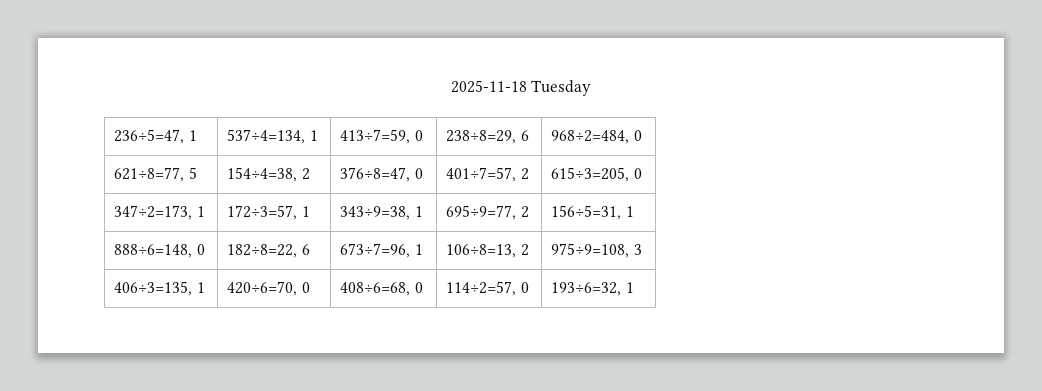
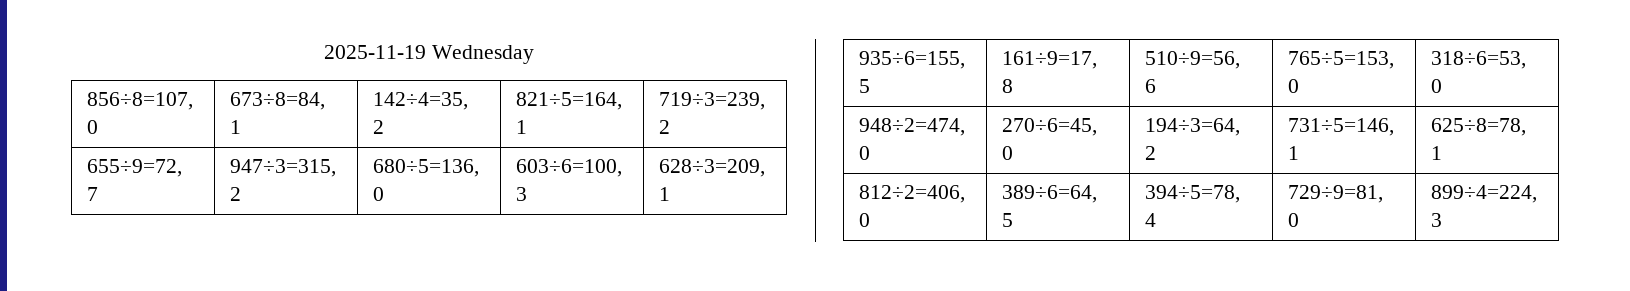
[450,80,592,96] [114,129,197,144] [227,129,318,144] [340,129,423,144] [446,130,529,144] [551,130,642,144] [114,167,197,182] [227,167,310,182] [340,167,423,182] [446,167,529,182] [551,167,642,182] [114,205,205,220] [227,205,310,220] [340,206,423,220] [446,205,529,220] [551,205,634,220] [114,244,205,258] [227,244,310,258] [340,243,423,258] [446,244,529,258] [551,243,642,258] [114,281,205,296] [227,281,310,296] [340,282,423,296] [446,281,529,296] [551,282,634,296] 2025-11-18 Tuesday // 236÷5=47, 1 | 537÷4=134, 1 | 413÷7=59, 0 | 238÷8=29, 6 | 968÷2=484, 0 // 621÷8=77, 5 | 154÷4=38, 2 | 376÷8=47, 0 | 401÷7=57, 2 | 615÷3=205, 0 // 347÷2=173, 1 | 172÷3=57, 1 | 343÷9=38, 1 | 695÷9=77, 2 | 156÷5=31, 1 // 888÷6=148, 0 | 182÷8=22, 6 | 673÷7=96, 1 | 106÷8=13, 2 | 975÷9=108, 3 // 406÷3=135, 1 | 420÷6=70, 0 | 408÷6=68, 0 | 114÷2=57, 0 | 193÷6=32, 1 -> [324,45,534,64] [87,92,194,110] [87,120,99,134] [230,92,326,110] [230,120,242,134] [373,92,469,110] [373,120,385,134] [516,92,623,110] [516,120,528,134] [659,92,766,110] [659,120,671,134] [87,159,183,177] [87,187,99,201] [230,159,337,177] [230,187,242,201] [373,159,480,177] [373,187,385,201] [516,159,623,177] [516,187,528,201] [659,159,766,177] [659,187,671,201] [859,51,966,69] [859,79,871,93] [1002,51,1098,69] [1002,79,1014,93] [1145,51,1241,69] [1145,79,1157,93] [1288,51,1395,69] [1288,79,1300,93] [1431,51,1527,69] [1431,79,1443,93] [859,118,966,136] [859,146,871,160] [1002,118,1098,136] [1002,146,1014,160] [1145,118,1241,136] [1145,146,1157,160] [1288,118,1395,136] [1288,146,1300,160] [1431,118,1527,136] [1431,146,1443,160] [859,185,966,203] [859,213,871,227] [1002,185,1098,203] [1002,213,1014,227] [1145,185,1241,203] [1145,213,1157,227] [1288,185,1384,203] [1288,213,1300,227] [1431,185,1538,203] [1431,213,1443,227] 2025-11-19 Wednesday // 856÷8=107, 0 | 673÷8=84, 1 | 142÷4=35, 2 | 821÷5=164, 1 | 719÷3=239, 2 // 655÷9=72, 7 | 947÷3=315, 2 | 680÷5=136, 0 | 603÷6=100, 3 | 628÷3=209, 1 // 935÷6=155, 5 | 161÷9=17, 8 | 510÷9=56, 6 | 765÷5=153, 0 | 318÷6=53, 0 // 948÷2=474, 0 | 270÷6=45, 0 | 194÷3=64, 2 | 731÷5=146, 1 | 625÷8=78, 1 // 812÷2=406, 0 | 389÷6=64, 5 | 394÷5=78, 4 | 729÷9=81, 0 | 899÷4=224, 3

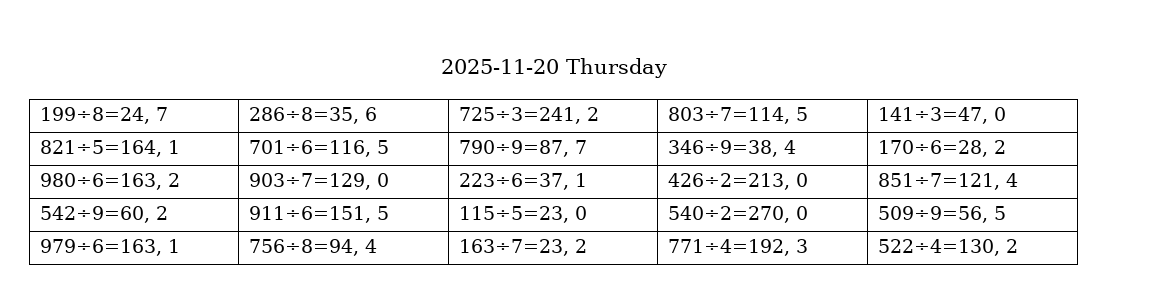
[324,45,534,64] [87,92,194,110] [87,120,99,134] [230,92,326,110] [230,120,242,134] [373,92,469,110] [373,120,385,134] [516,92,623,110] [516,120,528,134] [659,92,766,110] [659,120,671,134] [87,159,183,177] [87,187,99,201] [230,159,337,177] [230,187,242,201] [373,159,480,177] [373,187,385,201] [516,159,623,177] [516,187,528,201] [659,159,766,177] [659,187,671,201] [859,51,966,69] [859,79,871,93] [1002,51,1098,69] [1002,79,1014,93] [1145,51,1241,69] [1145,79,1157,93] [1288,51,1395,69] [1288,79,1300,93] [1431,51,1527,69] [1431,79,1443,93] [859,118,966,136] [859,146,871,160] [1002,118,1098,136] [1002,146,1014,160] [1145,118,1241,136] [1145,146,1157,160] [1288,118,1395,136] [1288,146,1300,160] [1431,118,1527,136] [1431,146,1443,160] [859,185,966,203] [859,213,871,227] [1002,185,1098,203] [1002,213,1014,227] [1145,185,1241,203] [1145,213,1157,227] [1288,185,1384,203] [1288,213,1300,227] [1431,185,1538,203] [1431,213,1443,227] 2025-11-19 Wednesday // 856÷8=107, 0 | 673÷8=84, 1 | 142÷4=35, 2 | 821÷5=164, 1 | 719÷3=239, 2 // 655÷9=72, 7 | 947÷3=315, 2 | 680÷5=136, 0 | 603÷6=100, 3 | 628÷3=209, 1 // 935÷6=155, 5 | 161÷9=17, 8 | 510÷9=56, 6 | 765÷5=153, 0 | 318÷6=53, 0 // 948÷2=474, 0 | 270÷6=45, 0 | 194÷3=64, 2 | 731÷5=146, 1 | 625÷8=78, 1 // 812÷2=406, 0 | 389÷6=64, 5 | 394÷5=78, 4 | 729÷9=81, 0 | 899÷4=224, 3 -> [440,58,667,78] [40,107,169,124] [249,107,378,124] [459,107,600,124] [668,107,809,124] [878,107,1007,124] [40,140,181,157] [249,140,390,157] [459,140,588,157] [668,140,797,157] [878,140,1007,157] [40,173,181,190] [249,173,390,190] [459,173,588,190] [668,173,809,190] [878,173,1019,190] [40,206,169,223] [249,206,390,223] [459,206,588,223] [668,206,809,223] [878,206,1007,223] [40,239,181,256] [249,239,378,256] [459,239,588,256] [668,239,809,256] [878,239,1019,256] 2025-11-20 Thursday // 199÷8=24, 7 | 286÷8=35, 6 | 725÷3=241, 2 | 803÷7=114, 5 | 141÷3=47, 0 // 821÷5=164, 1 | 701÷6=116, 5 | 790÷9=87, 7 | 346÷9=38, 4 | 170÷6=28, 2 // 980÷6=163, 2 | 903÷7=129, 0 | 223÷6=37, 1 | 426÷2=213, 0 | 851÷7=121, 4 // 542÷9=60, 2 | 911÷6=151, 5 | 115÷5=23, 0 | 540÷2=270, 0 | 509÷9=56, 5 // 979÷6=163, 1 | 756÷8=94, 4 | 163÷7=23, 2 | 771÷4=192, 3 | 522÷4=130, 2

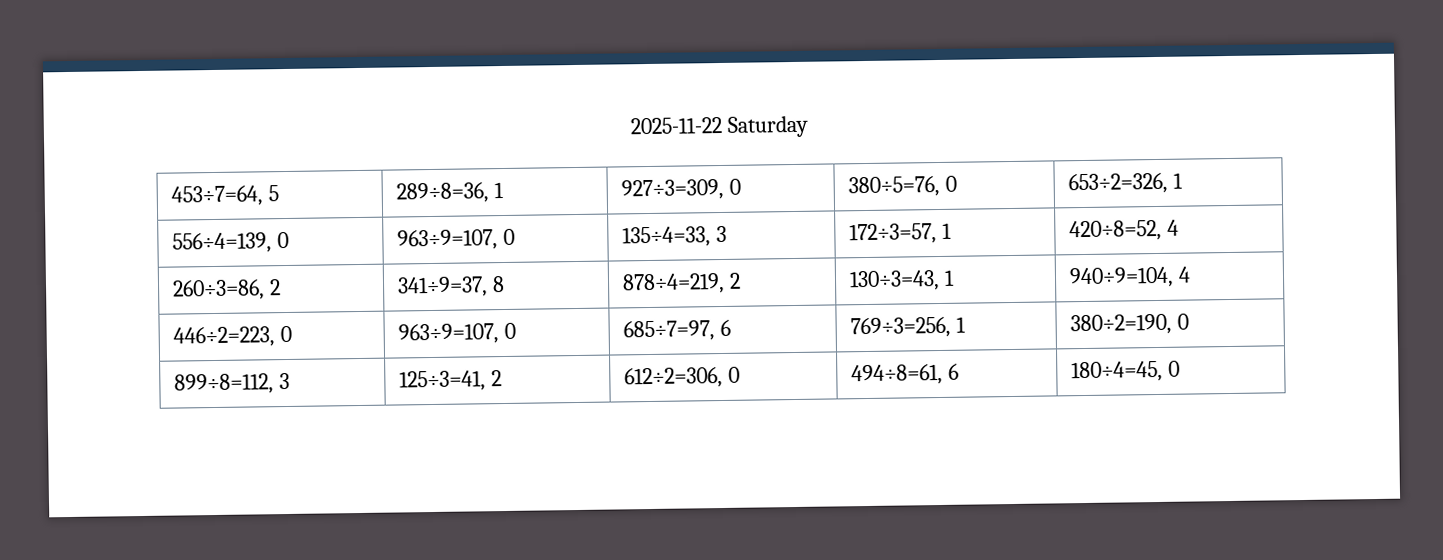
[440,58,667,78] [40,107,169,124] [249,107,378,124] [459,107,600,124] [668,107,809,124] [878,107,1007,124] [40,140,181,157] [249,140,390,157] [459,140,588,157] [668,140,797,157] [878,140,1007,157] [40,173,181,190] [249,173,390,190] [459,173,588,190] [668,173,809,190] [878,173,1019,190] [40,206,169,223] [249,206,390,223] [459,206,588,223] [668,206,809,223] [878,206,1007,223] [40,239,181,256] [249,239,378,256] [459,239,588,256] [668,239,809,256] [878,239,1019,256] 2025-11-20 Thursday // 199÷8=24, 7 | 286÷8=35, 6 | 725÷3=241, 2 | 803÷7=114, 5 | 141÷3=47, 0 // 821÷5=164, 1 | 701÷6=116, 5 | 790÷9=87, 7 | 346÷9=38, 4 | 170÷6=28, 2 // 980÷6=163, 2 | 903÷7=129, 0 | 223÷6=37, 1 | 426÷2=213, 0 | 851÷7=121, 4 // 542÷9=60, 2 | 911÷6=151, 5 | 115÷5=23, 0 | 540÷2=270, 0 | 509÷9=56, 5 // 979÷6=163, 1 | 756÷8=94, 4 | 163÷7=23, 2 | 771÷4=192, 3 | 522÷4=130, 2 -> [630,115,809,138] [170,185,279,207] [395,181,504,204] [620,178,741,201] [847,175,957,198] [1067,172,1183,195] [171,231,289,254] [396,228,515,251] [621,225,727,248] [848,222,952,245] [1068,219,1179,242] [171,279,281,301] [396,275,505,298] [621,272,741,295] [848,269,955,292] [1068,266,1191,289] [172,325,292,348] [397,322,516,345] [622,319,731,342] [849,316,966,339] [1069,313,1189,336] [173,372,290,395] [398,370,502,392] [623,366,740,389] [850,363,959,386] [1070,360,1180,383] 2025-11-22 Saturday // 453÷7=64, 5 | 289÷8=36, 1 | 927÷3=309, 0 | 380÷5=76, 0 | 653÷2=326, 1 // 556÷4=139, 0 | 963÷9=107, 0 | 135÷4=33, 3 | 172÷3=57, 1 | 420÷8=52, 4 // 260÷3=86, 2 | 341÷9=37, 8 | 878÷4=219, 2 | 130÷3=43, 1 | 940÷9=104, 4 // 446÷2=223, 0 | 963÷9=107, 0 | 685÷7=97, 6 | 769÷3=256, 1 | 380÷2=190, 0 // 899÷8=112, 3 | 125÷3=41, 2 | 612÷2=306, 0 | 494÷8=61, 6 | 180÷4=45, 0

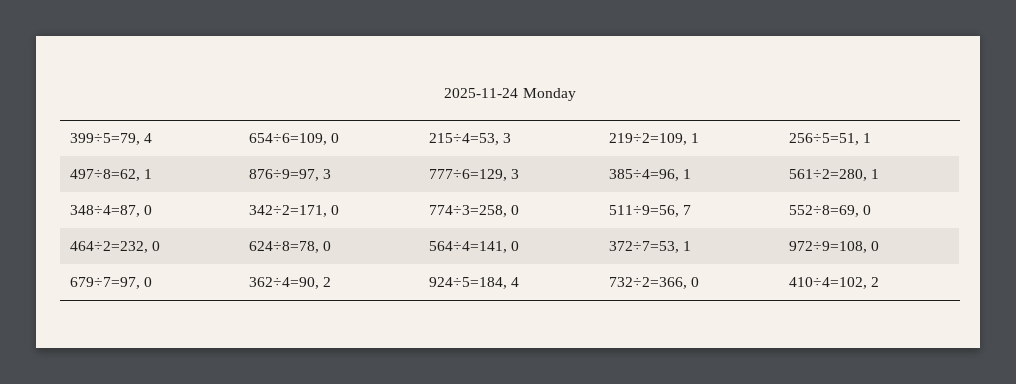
[630,115,809,138] [170,185,279,207] [395,181,504,204] [620,178,741,201] [847,175,957,198] [1067,172,1183,195] [171,231,289,254] [396,228,515,251] [621,225,727,248] [848,222,952,245] [1068,219,1179,242] [171,279,281,301] [396,275,505,298] [621,272,741,295] [848,269,955,292] [1068,266,1191,289] [172,325,292,348] [397,322,516,345] [622,319,731,342] [849,316,966,339] [1069,313,1189,336] [173,372,290,395] [398,370,502,392] [623,366,740,389] [850,363,959,386] [1070,360,1180,383] 2025-11-22 Saturday // 453÷7=64, 5 | 289÷8=36, 1 | 927÷3=309, 0 | 380÷5=76, 0 | 653÷2=326, 1 // 556÷4=139, 0 | 963÷9=107, 0 | 135÷4=33, 3 | 172÷3=57, 1 | 420÷8=52, 4 // 260÷3=86, 2 | 341÷9=37, 8 | 878÷4=219, 2 | 130÷3=43, 1 | 940÷9=104, 4 // 446÷2=223, 0 | 963÷9=107, 0 | 685÷7=97, 6 | 769÷3=256, 1 | 380÷2=190, 0 // 899÷8=112, 3 | 125÷3=41, 2 | 612÷2=306, 0 | 494÷8=61, 6 | 180÷4=45, 0 -> [444,88,576,101] [70,133,153,145] [249,133,340,145] [429,133,512,145] [609,133,700,145] [789,133,872,145] [70,169,153,181] [249,169,332,181] [429,169,520,181] [609,169,692,181] [789,169,880,181] [70,205,153,217] [249,205,340,217] [429,205,520,217] [609,205,692,217] [789,205,872,217] [70,241,161,253] [249,241,332,253] [429,241,520,253] [609,241,692,253] [789,241,880,253] [70,277,153,289] [249,277,332,289] [429,277,520,289] [609,277,700,289] [789,277,880,289] 2025-11-24 Monday // 399÷5=79, 4 | 654÷6=109, 0 | 215÷4=53, 3 | 219÷2=109, 1 | 256÷5=51, 1 // 497÷8=62, 1 | 876÷9=97, 3 | 777÷6=129, 3 | 385÷4=96, 1 | 561÷2=280, 1 // 348÷4=87, 0 | 342÷2=171, 0 | 774÷3=258, 0 | 511÷9=56, 7 | 552÷8=69, 0 // 464÷2=232, 0 | 624÷8=78, 0 | 564÷4=141, 0 | 372÷7=53, 1 | 972÷9=108, 0 // 679÷7=97, 0 | 362÷4=90, 2 | 924÷5=184, 4 | 732÷2=366, 0 | 410÷4=102, 2

